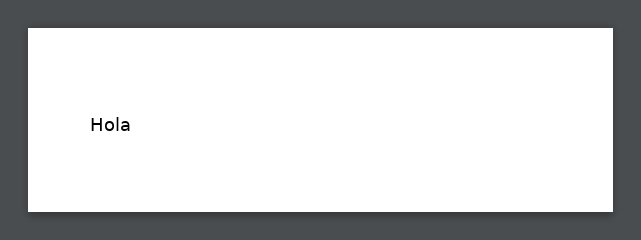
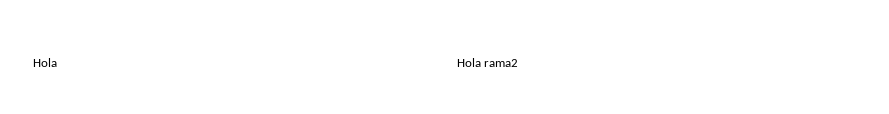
[90,117,131,131] Hola -> [33,58,57,67] [457,58,519,67] Hola // Hola rama2

